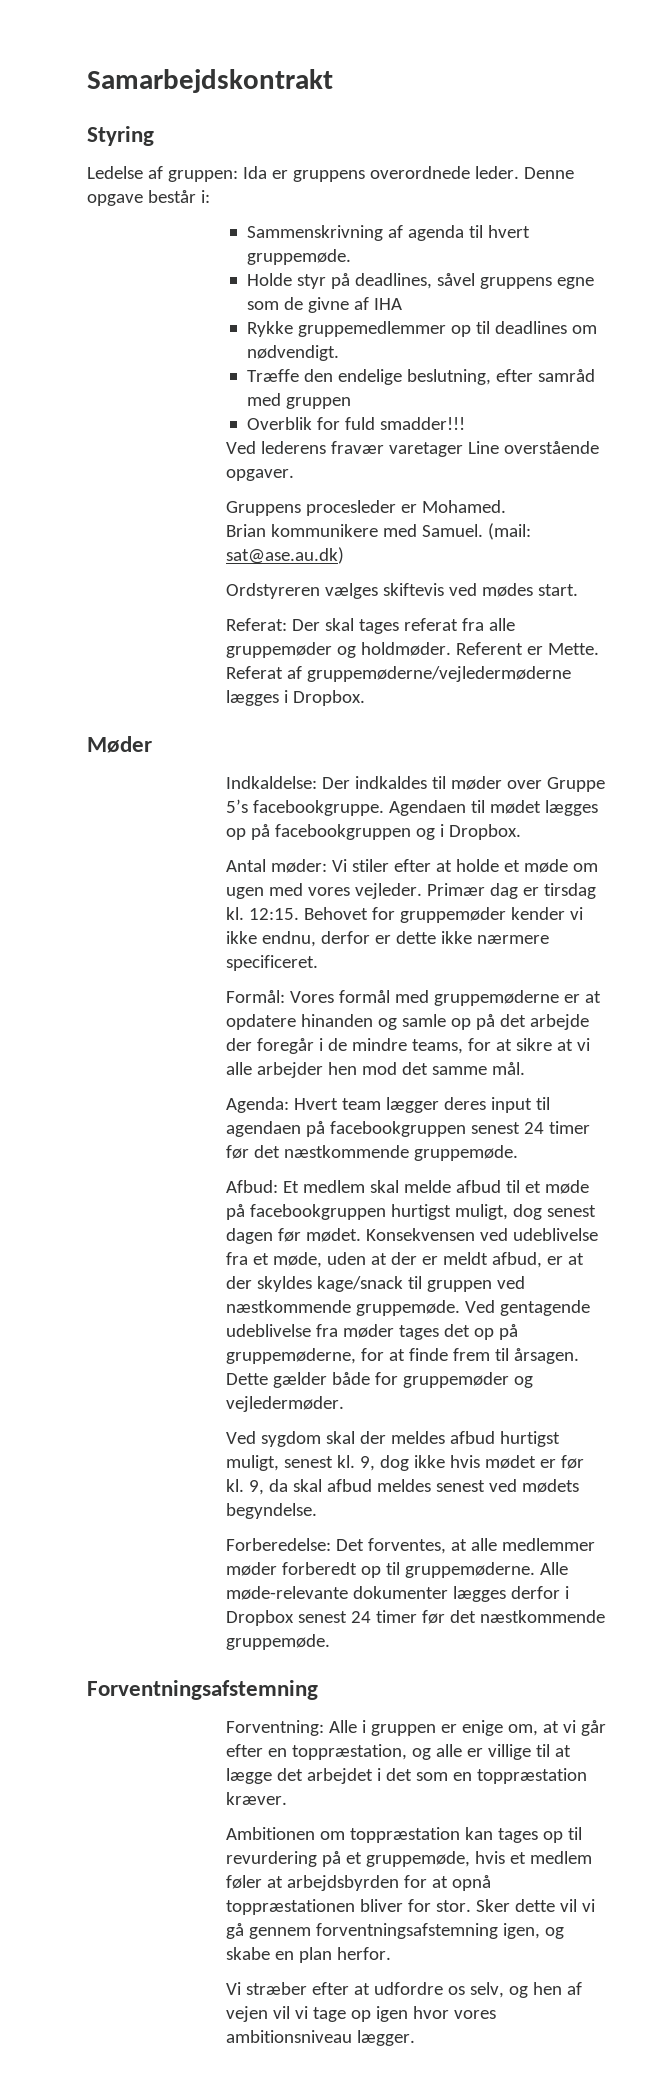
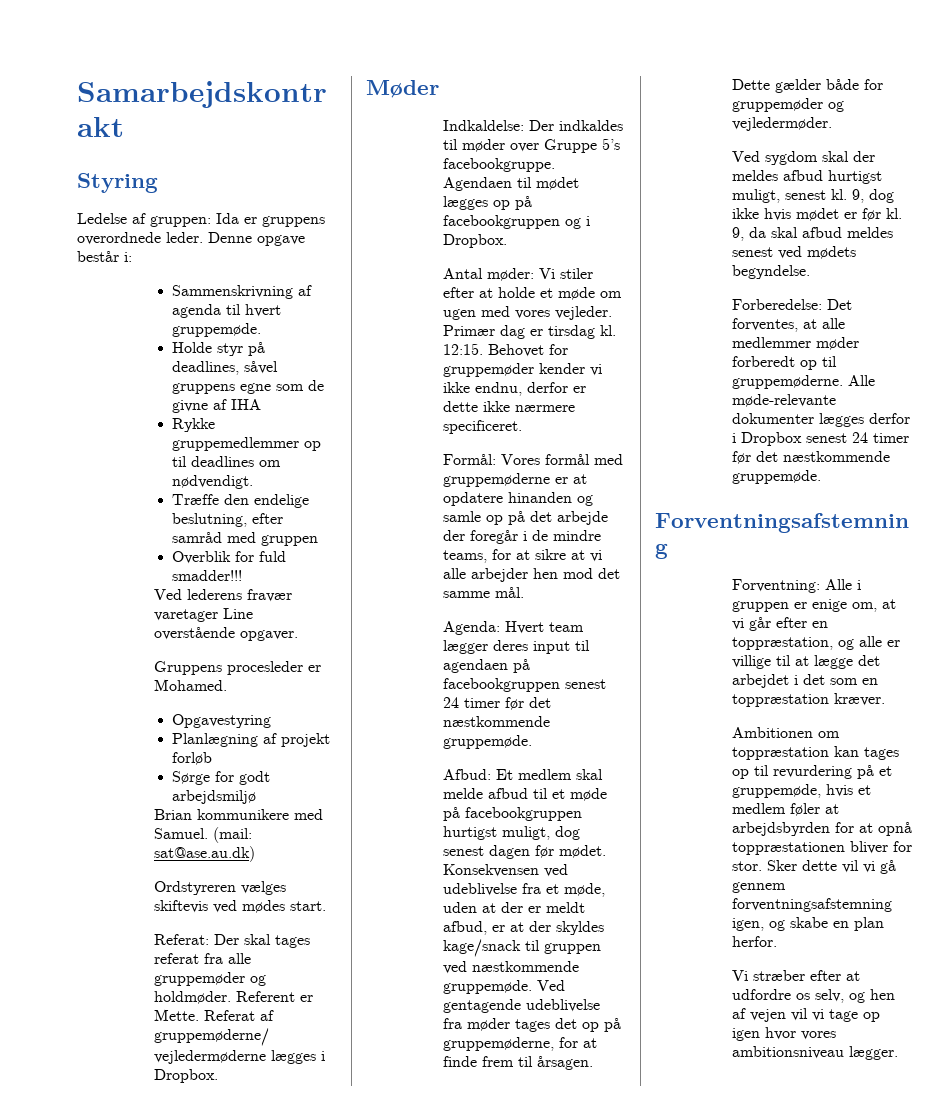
(507, 506) none -> [172,714,271,728] [172,733,330,747] [172,752,212,765] [172,771,270,785] [172,790,256,804] // Opgavestyring // Planlægning af projekt forløb // Sørge for godt arbejdsmiljø

